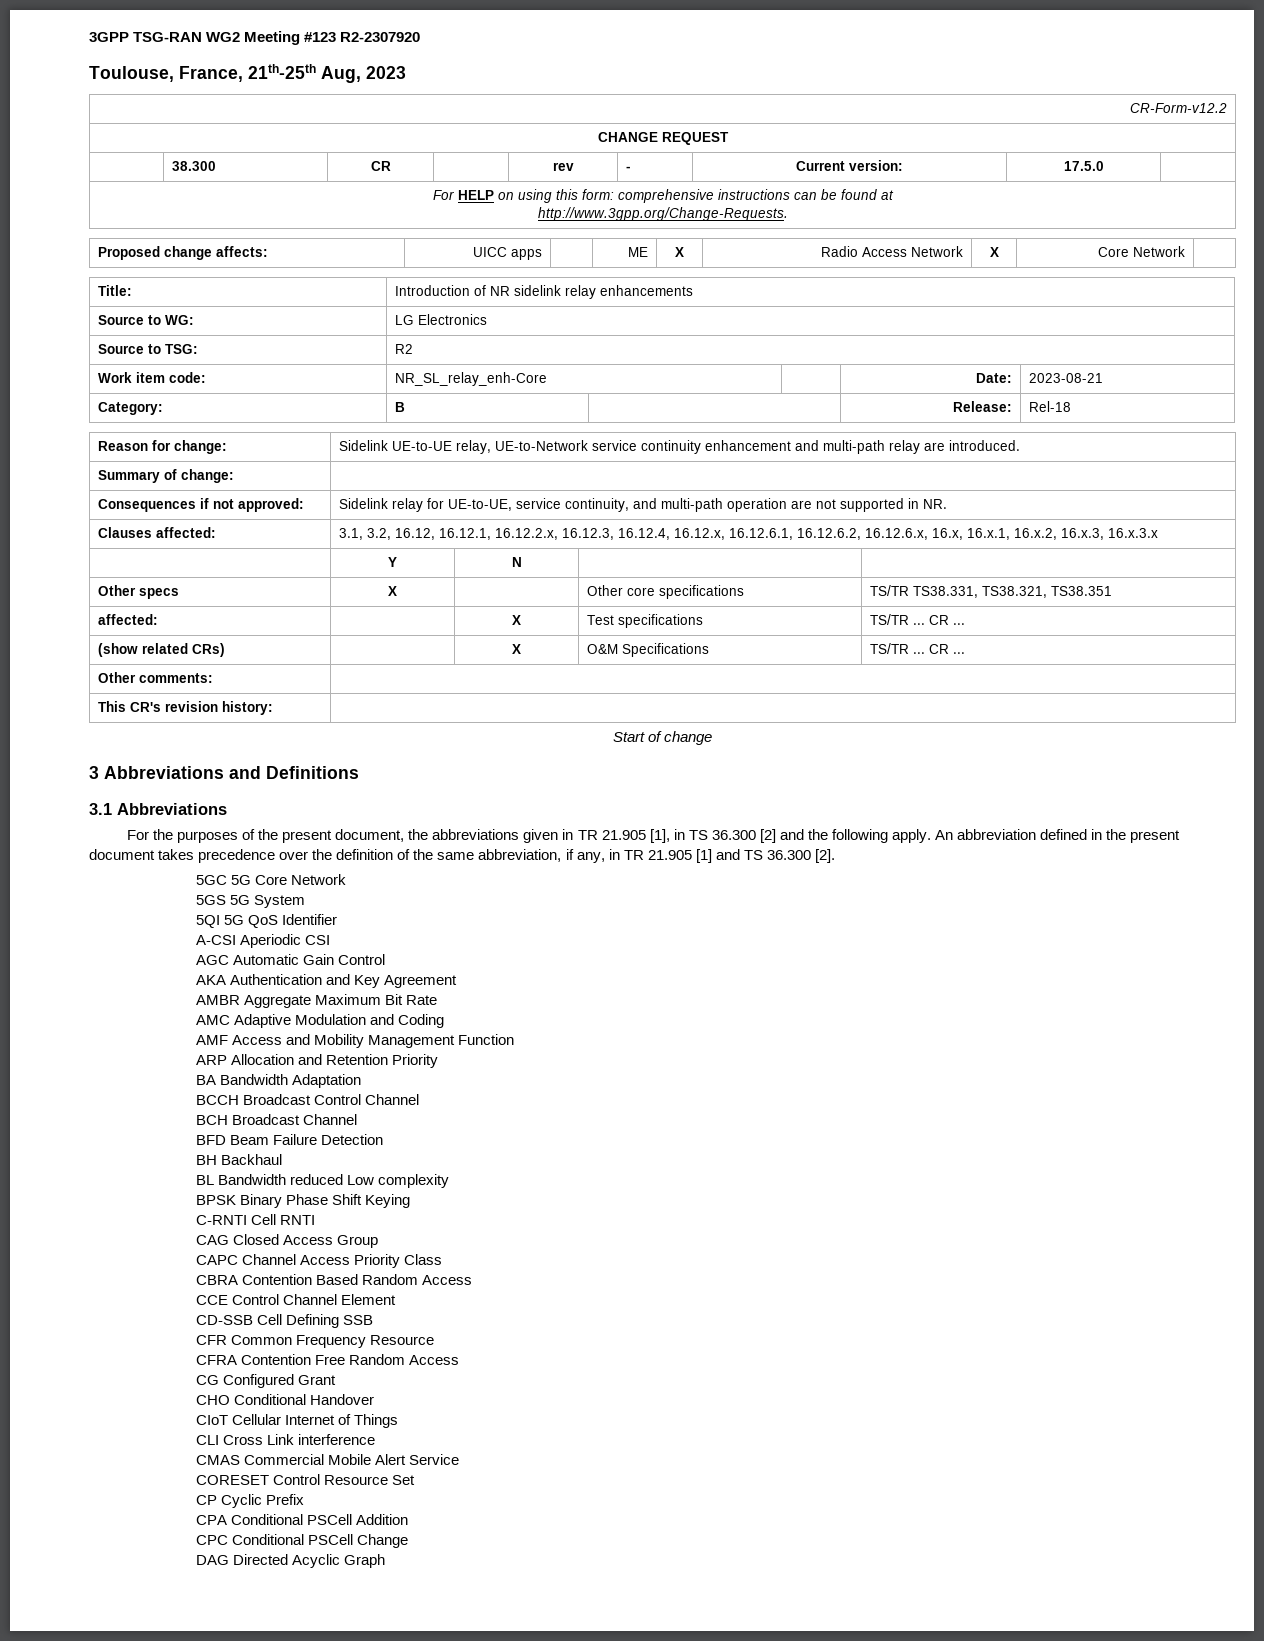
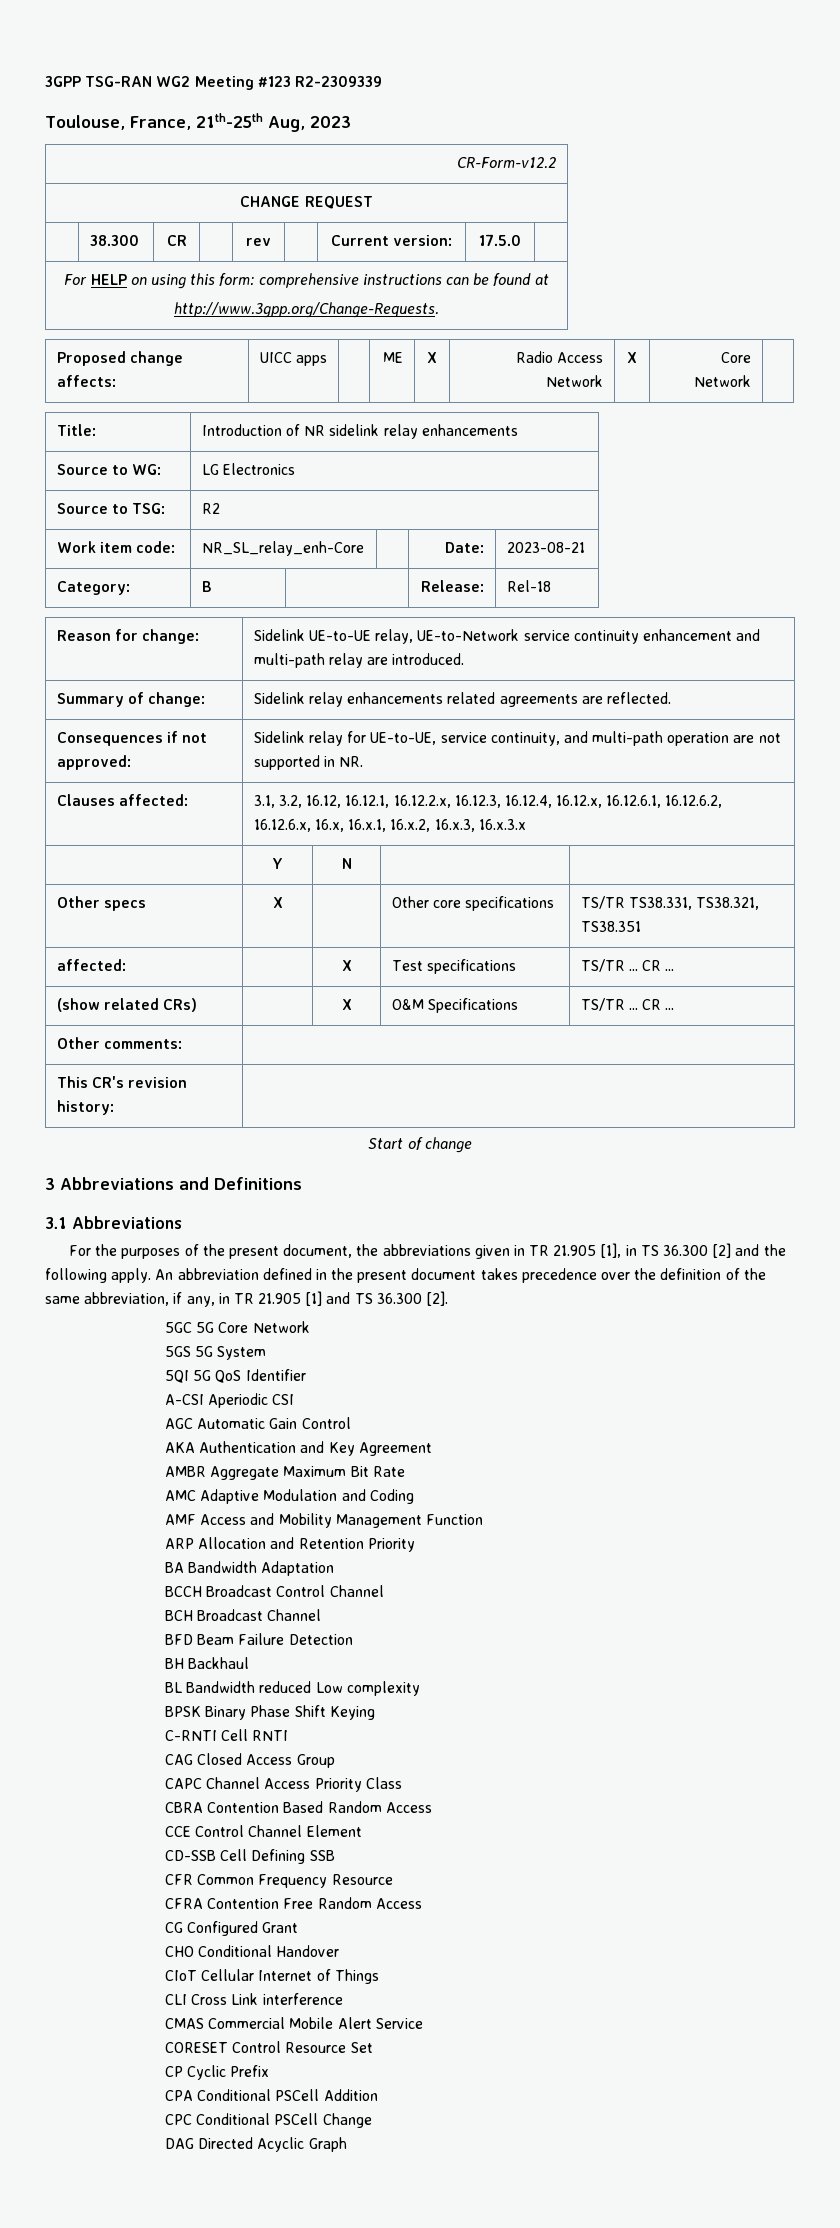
[340,32,421,42] R2-2307920 -> [294,76,382,87] R2-2309339
[625,166,631,171] - -> (271, 242) none
(234, 476) none -> [253,692,671,707] Sidelink relay enhancements related agreements are reflected.

